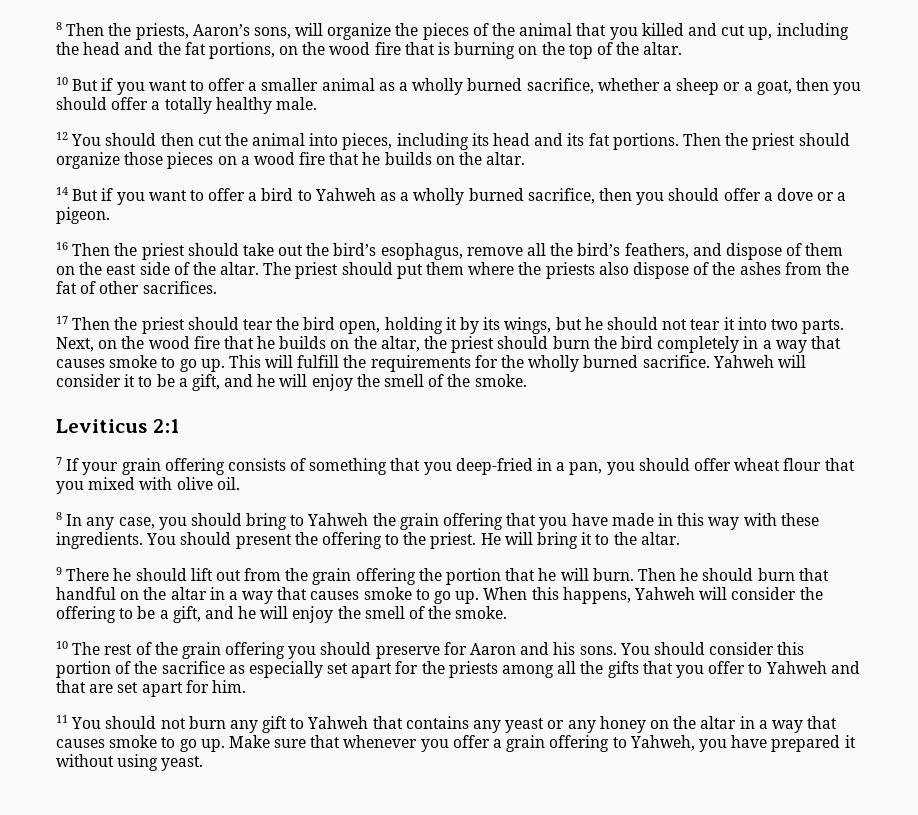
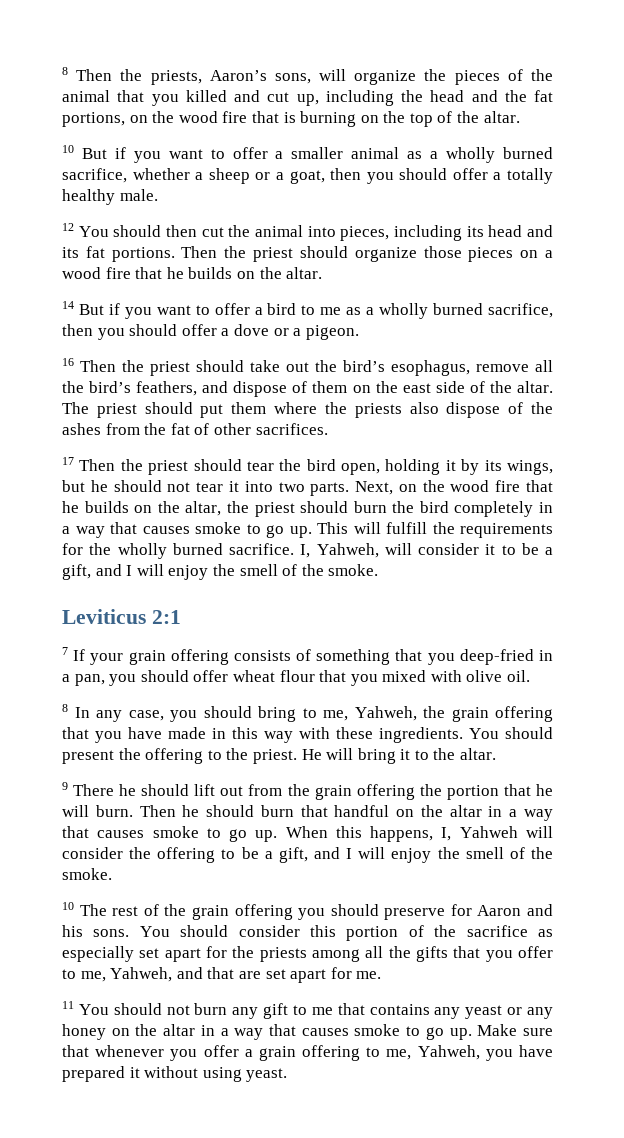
[314,188,376,201] Yahweh -> [320,307,342,315] me
[712,355,774,368] Yahweh -> [300,543,379,558] I, Yahweh,
[257,374,276,387] he -> [126,565,133,576] I
[307,513,369,526] Yahweh -> [323,706,417,721] me, Yahweh,
(631, 595) none -> [441,827,452,841] I,
[238,606,257,619] he -> [346,848,353,859] I
[765,661,827,674] Yahweh -> [80,967,173,982] me, Yahweh,
[211,680,246,693] him. -> [356,971,382,979] me.
[307,716,369,729] Yahweh -> [311,1007,333,1015] me
(627, 742) none -> [386,1049,412,1060] me,

